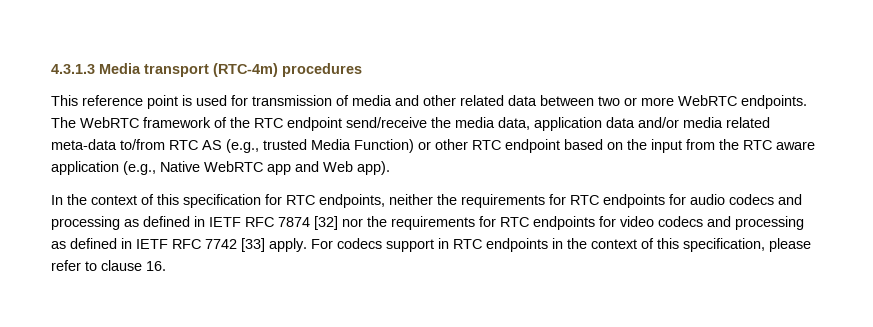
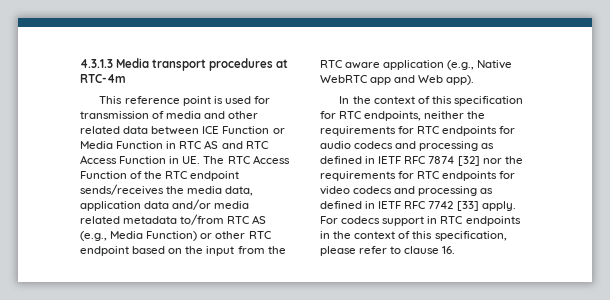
[213,63,278,77] (RTC-4m) -> (207, 65) none
(362, 70) none -> [276,59,289,68] [80,74,126,83] at RTC-4m
[598,95,807,109] [51,117,211,128] two or more WebRTC endpoints. The WebRTC framework -> [202,126,285,134] [80,140,268,149] [80,155,290,164] [80,171,127,179] ICE Function or Media Function in RTC AS and RTC Access Function in UE. The RTC Access Function
[346,117,427,128] send/receive -> [80,184,164,195] sends/receives
[51,139,117,150] meta-data -> [123,216,178,224] metadata
[263,139,307,150] trusted -> (107, 236) none

